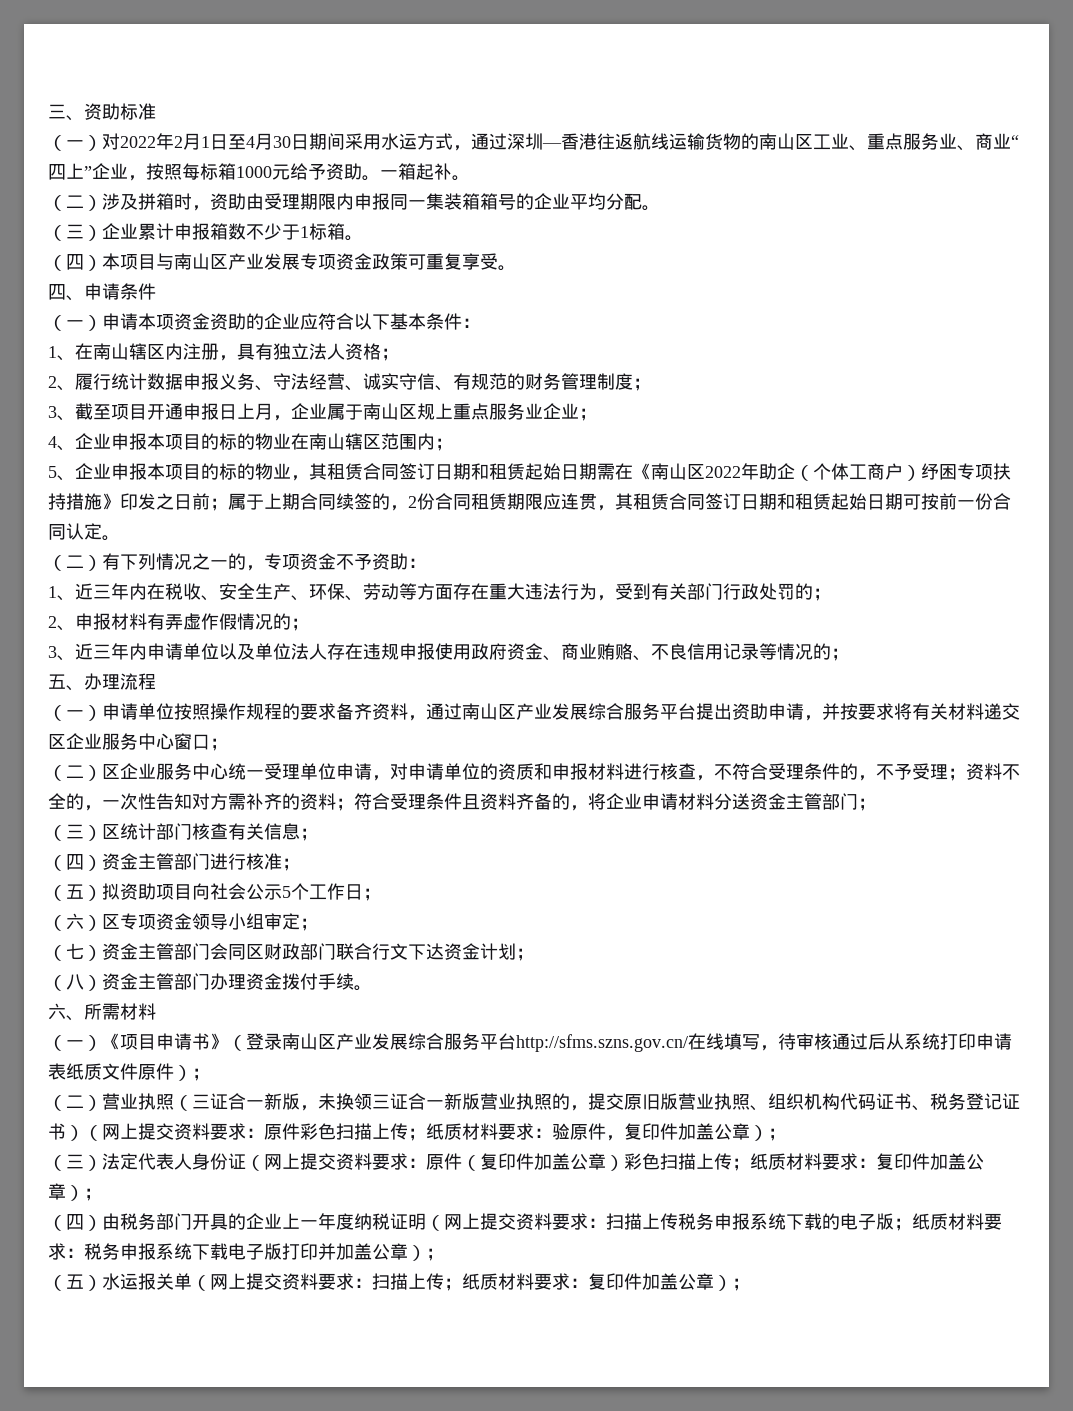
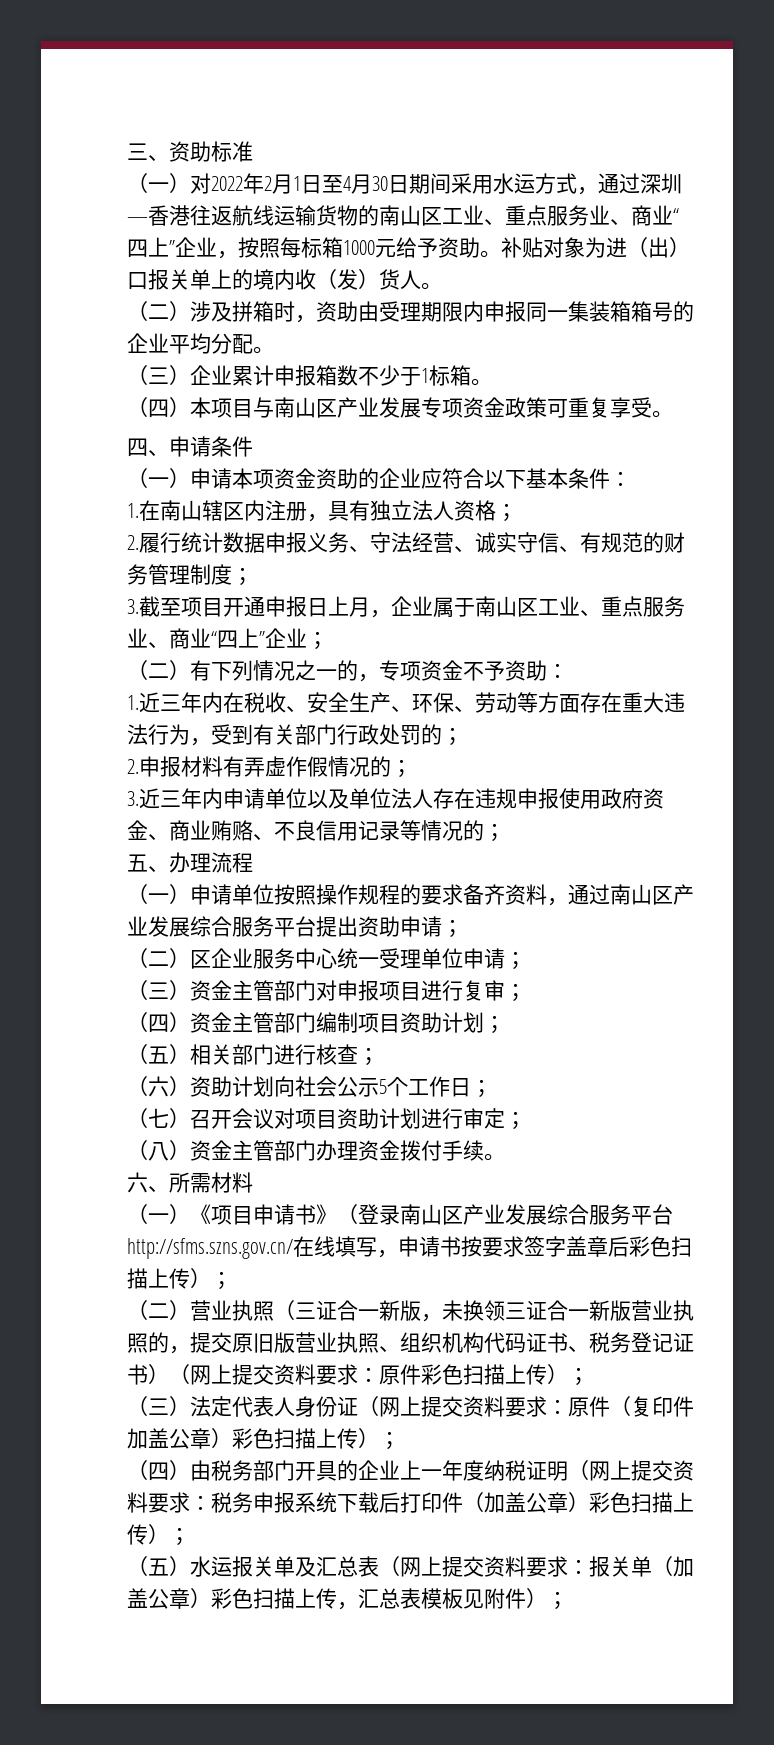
[380,163,452,180] 一箱起补 -> [501,237,690,258] [127,269,421,290] 补贴对象为进（出）口报关单上的境内收（发）货人
[48,346,75,361] 1、 -> [127,503,139,518] 1.
[48,376,75,391] 2、 -> [127,535,139,550] 2.
[48,406,75,421] 3、 -> [127,599,139,614] 3.
[417,403,597,421] [48,433,453,451] [48,463,1011,481] [48,493,1011,511] [48,523,120,541] 规上重点服务业企业； // 4、企业申报本项目的标的物业在南山辖区范围内； // 5、企业申报本项目的标的物业，其租赁合同签订日期和租赁起始日期需在《南山区2022年助企（个体工商户）纾困专项扶持措施》印发之日前；属于上期合同续签的，2份合同租赁期限应连贯，其租赁合同签订日期和租赁起始日期可按前一份合同认定。 -> [538,596,685,617] [127,628,328,650] 工业、重点服务业、商业“四上”企业；
[48,586,75,601] 1、 -> [127,695,139,710] 1.
[48,616,75,631] 2、 -> [127,759,139,774] 2.
[48,646,75,661] 3、 -> [127,791,139,806] 3.
[804,703,1020,721] [48,733,210,750] ，并按要求将有关材料递交区企业服务中心窗口 -> (442, 926) none
[372,763,1020,781] [48,793,876,811] [48,823,300,841] ，对申请单位的资质和申报材料进行核查，不符合受理条件的，不予受理；资料不全的，一次性告知对方需补齐的资料；符合受理条件且资料齐备的，将企业申请材料分送资金主管部门； // （三）区统计部门核查有关信息 -> [505,951,526,970] [127,980,505,1001] ； // （三）资金主管部门对申报项目进行复审
[210,853,300,871] [48,883,192,901] 进行核准； // （五）拟资助项目 -> [316,1012,505,1034] [127,1044,379,1066] [127,1076,274,1097] 编制项目资助计划； // （五）相关部门进行核查； // （六）资助计划
[66,913,318,931] [48,943,516,961] 六）区专项资金领导小组审定； // （七）资金主管部门会同区财政部门联合行文下达资金计划 -> [148,1108,505,1129] 七）召开会议对项目资助计划进行审定
[778,1033,1012,1050] [48,1063,174,1080] 待审核通过后从系统打印申请表纸质文件原件 -> [397,1236,692,1257] [127,1268,190,1289] 申请书按要求签字盖章后彩色扫描上传
[408,1123,750,1141] ；纸质材料要求：验原件，复印件加盖公章 -> (547, 1374) none
[732,1153,984,1171] [48,1183,66,1200] ；纸质材料要求：复印件加盖公章 -> (358, 1438) none
[606,1213,1002,1231] [48,1243,408,1260] 扫描上传税务申报系统下载的电子版；纸质材料要求：税务申报系统下载电子版打印并加盖公章 -> [211,1492,694,1513] [127,1524,148,1545] 税务申报系统下载后打印件（加盖公章）彩色扫描上传
[192,1273,714,1291] （网上提交资料要求：扫描上传；纸质材料要求：复印件加盖公章 -> [295,1556,694,1577] [127,1588,526,1610] 及汇总表（网上提交资料要求：报关单（加盖公章）彩色扫描上传，汇总表模板见附件

